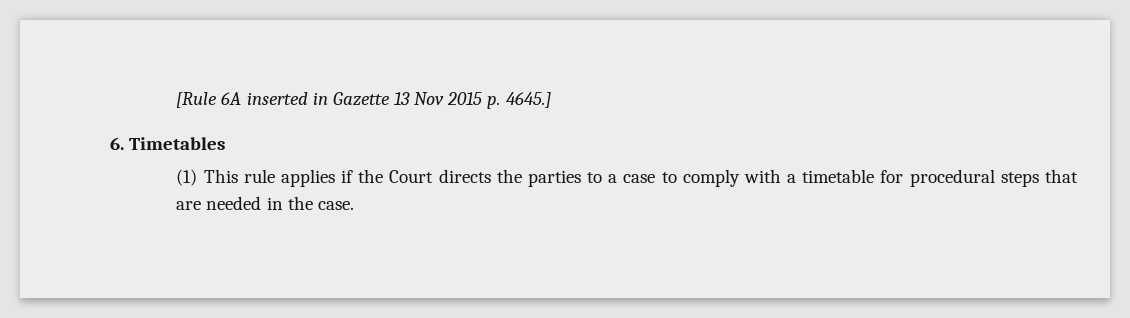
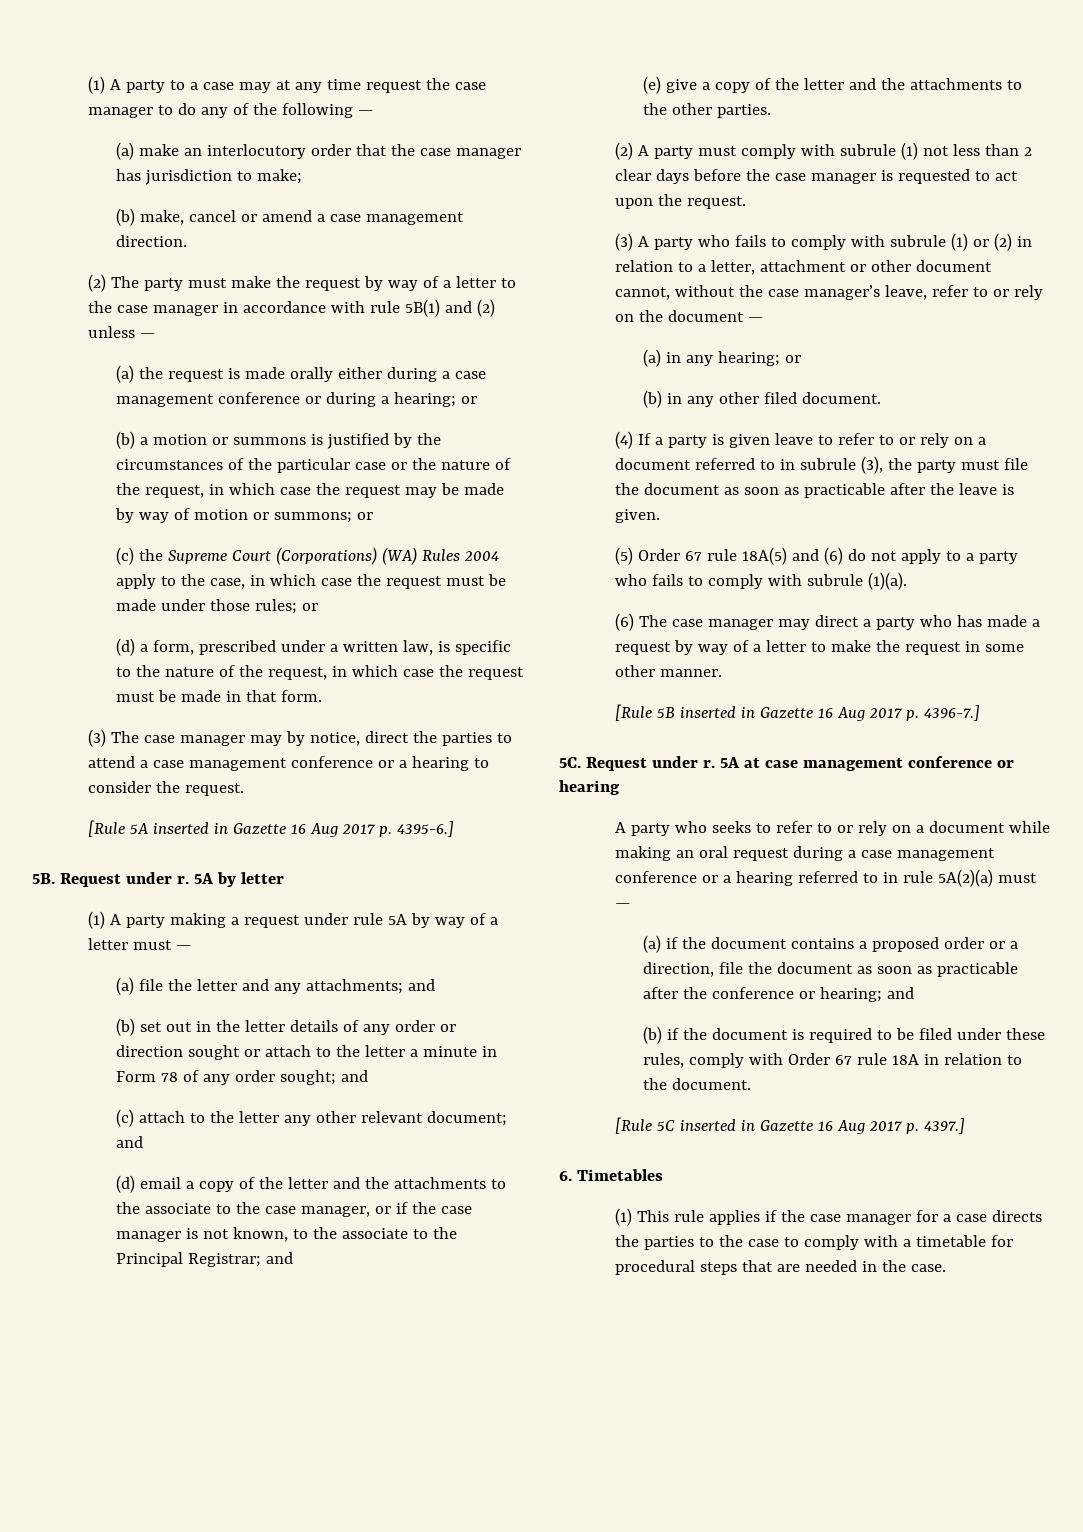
[176,92,551,109] [Rule 6A inserted in Gazette 13 Nov 2015 p. 4645.] -> [88,76,487,94] [88,103,374,118] [116,142,522,160] [116,169,303,185] [116,208,465,226] [116,235,188,247] [88,274,517,292] [88,299,496,317] [88,326,156,338] [116,365,487,383] [116,392,478,407] [116,431,442,449] [116,458,512,473] [116,483,505,498] [115,508,374,523] [116,547,500,565] [116,574,507,589] [116,599,319,614] [116,638,512,656] [116,665,525,680] [116,690,323,702] [88,729,513,747] [88,756,490,771] [88,781,245,796] [88,820,455,837] [32,872,284,887] [88,911,499,929] [88,938,192,950] [116,977,436,995] [116,1018,457,1036] [116,1045,498,1060] [116,1070,369,1085] [116,1109,508,1127] [116,1136,144,1148] [116,1175,507,1193] [116,1202,473,1217] [116,1227,458,1242] [116,1252,294,1267] [643,76,1023,94] [643,103,772,118] [615,142,1033,160] [615,169,1019,184] [615,194,747,209] [615,233,1033,251] [615,260,993,275] [615,285,1044,300] [615,310,764,322] [643,349,802,367] [643,390,882,408] [615,431,987,449] [615,456,1029,474] [615,483,1015,498] [615,509,661,523] [615,547,1019,565] [615,572,908,590] [615,613,1041,631] [615,640,1025,655] [615,665,723,677] [615,704,981,721] [559,756,1014,771] [559,780,620,795] [615,821,1051,836] [615,846,996,861] [615,869,1038,887] [615,903,631,908] [643,935,1019,953] [643,962,1019,977] [643,987,915,1002] [643,1026,1046,1044] [643,1053,1023,1068] [643,1078,752,1090] [615,1117,966,1134] (1) A party to a case may at any time request the case manager to do any of the following — // (a) make an interlocutory order that the case manager has jurisdiction to make; // (b) make, cancel or amend a case management direction. // (2) The party must make the request by way of a letter to the case manager in accordance with rule 5B(1) and (2) unless — // (a) the request is made orally either during a case management conference or during a hearing; or // (b) a motion or summons is justified by the circumstances of the particular case or the nature of the request, in which case the request may be made by way of motion or summons; or // (c) the Supreme Court (Corporations) (WA) Rules 2004 apply to the case, in which case the request must be made under those rules; or // (d) a form, prescribed under a written law, is specific to the nature of the request, in which case the request must be made in that form. // (3) The case manager may by notice, direct the parties to attend a case management conference or a hearing to consider the request. // [Rule 5A inserted in Gazette 16 Aug 2017 p. 4395-6.] // 5B. Request under r. 5A by letter // (1) A party making a request under rule 5A by way of a letter must — // (a) file the letter and any attachments; and // (b) set out in the letter details of any order or direction sought or attach to the letter a minute in Form 78 of any order sought; and // (c) attach to the letter any other relevant document; and // (d) email a copy of the letter and the attachments to the associate to the case manager, or if the case manager is not known, to the associate to the Principal Registrar; and // (e) give a copy of the letter and the attachments to the other parties. // (2) A party must comply with subrule (1) not less than 2 clear days before the case manager is requested to act upon the request. // (3) A party who fails to comply with subrule (1) or (2) in relation to a letter, attachment or other document cannot, without the case manager’s leave, refer to or rely on the document — // (a) in any hearing; or // (b) in any other filed document. // (4) If a party is given leave to refer to or rely on a document referred to in subrule (3), the party must file the document as soon as practicable after the leave is given. // (5) Order 67 rule 18A(5) and (6) do not apply to a party who fails to comply with subrule (1)(a). // (6) The case manager may direct a party who has made a request by way of a letter to make the request in some other manner. // [Rule 5B inserted in Gazette 16 Aug 2017 p. 4396-7.] // 5C. Request under r. 5A at case management conference or hearing // A party who seeks to refer to or rely on a document while making an oral request during a case management conference or a hearing referred to in rule 5A(2)(a) must — // (a) if the document contains a proposed order or a direction, file the document as soon as practicable after the conference or hearing; and // (b) if the document is required to be filed under these rules, comply with Order 67 rule 18A in relation to the document. // [Rule 5C inserted in Gazette 16 Aug 2017 p. 4397.]
[389,170,434,183] Court -> [810,1210,988,1225] case manager for a case
[608,174,618,183] a -> [719,1235,744,1247] the

